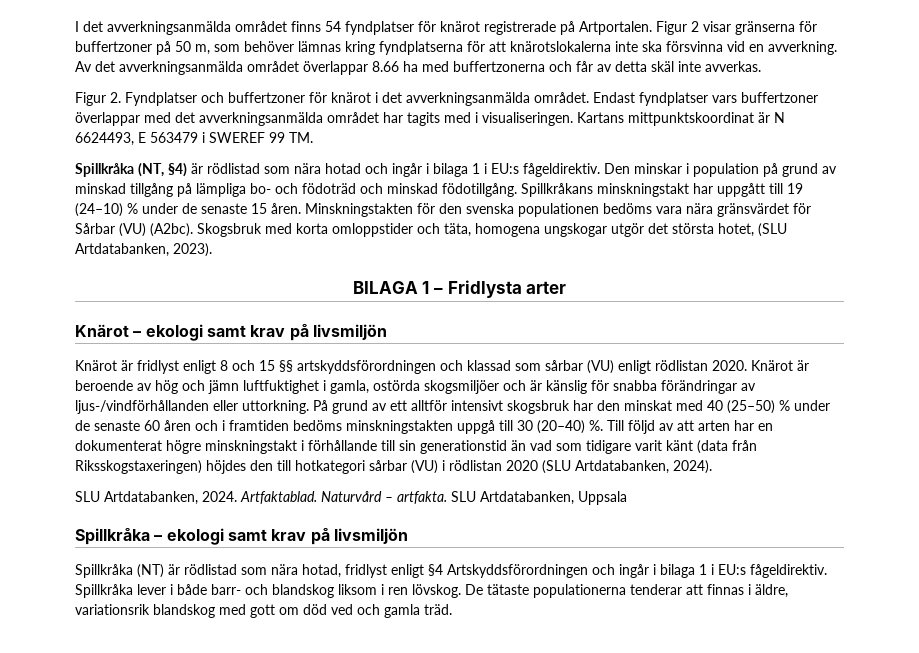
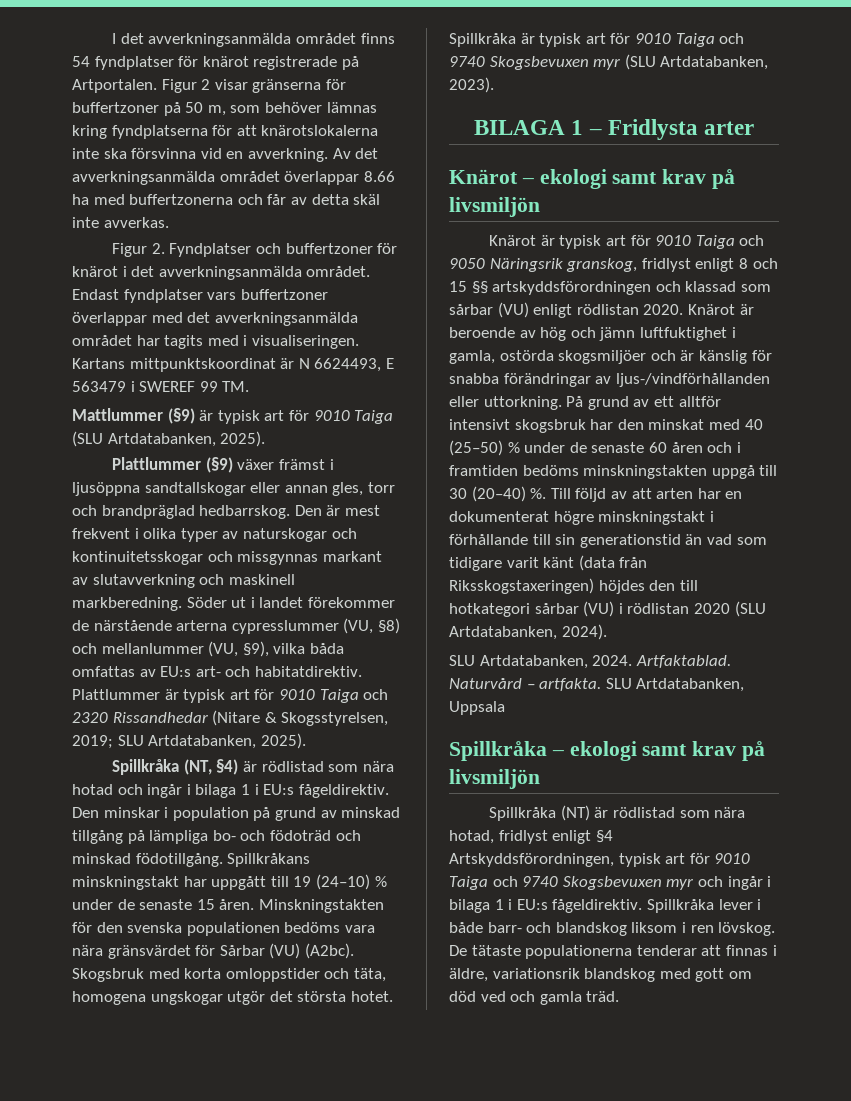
(313, 137) none -> [72,408,394,424] [72,431,266,447] [112,457,334,473] [72,482,395,496] [72,505,380,519] [72,528,357,542] [72,551,382,565] [72,574,295,588] [72,597,395,611] [72,618,400,634] [72,641,344,657] [72,666,362,677] [72,689,389,703] [72,710,389,726] [72,733,306,749] // Mattlummer (§9) är typisk art för 9010 Taiga (SLU Artdatabanken, 2025). // Plattlummer (§9) växer främst i ljusöppna sandtallskogar eller annan gles, torr och brandpräglad hedbarrskog. Den är mest frekvent i olika typer av naturskogar och kontinuitetsskogar och missgynnas markant av slutavverkning och maskinell markberedning. Söder ut i landet förekommer de närstående arterna cypresslummer (VU, §8) och mellanlummer (VU, §9), vilka båda omfattas av EU:s art- och habitatdirektiv. Plattlummer är typisk art för 9010 Taiga och 2320 Rissandhedar (Nitare & Skogsstyrelsen, 2019; SLU Artdatabanken, 2025).
[718,223,754,237] hotet, -> [350,991,393,1002] [449,33,745,47] [449,56,621,70] hotet. Spillkråka är typisk art för 9010 Taiga och 9740 Skogsbevuxen myr
(133, 365) none -> [559,235,765,249] [449,258,638,272] typisk art för 9010 Taiga och 9050 Näringsrik granskog,
[447,564,588,578] Artskyddsförordningen -> [449,853,751,867] [449,876,694,890] Artskyddsförordningen, typisk art för 9010 Taiga och 9740 Skogsbevuxen myr

